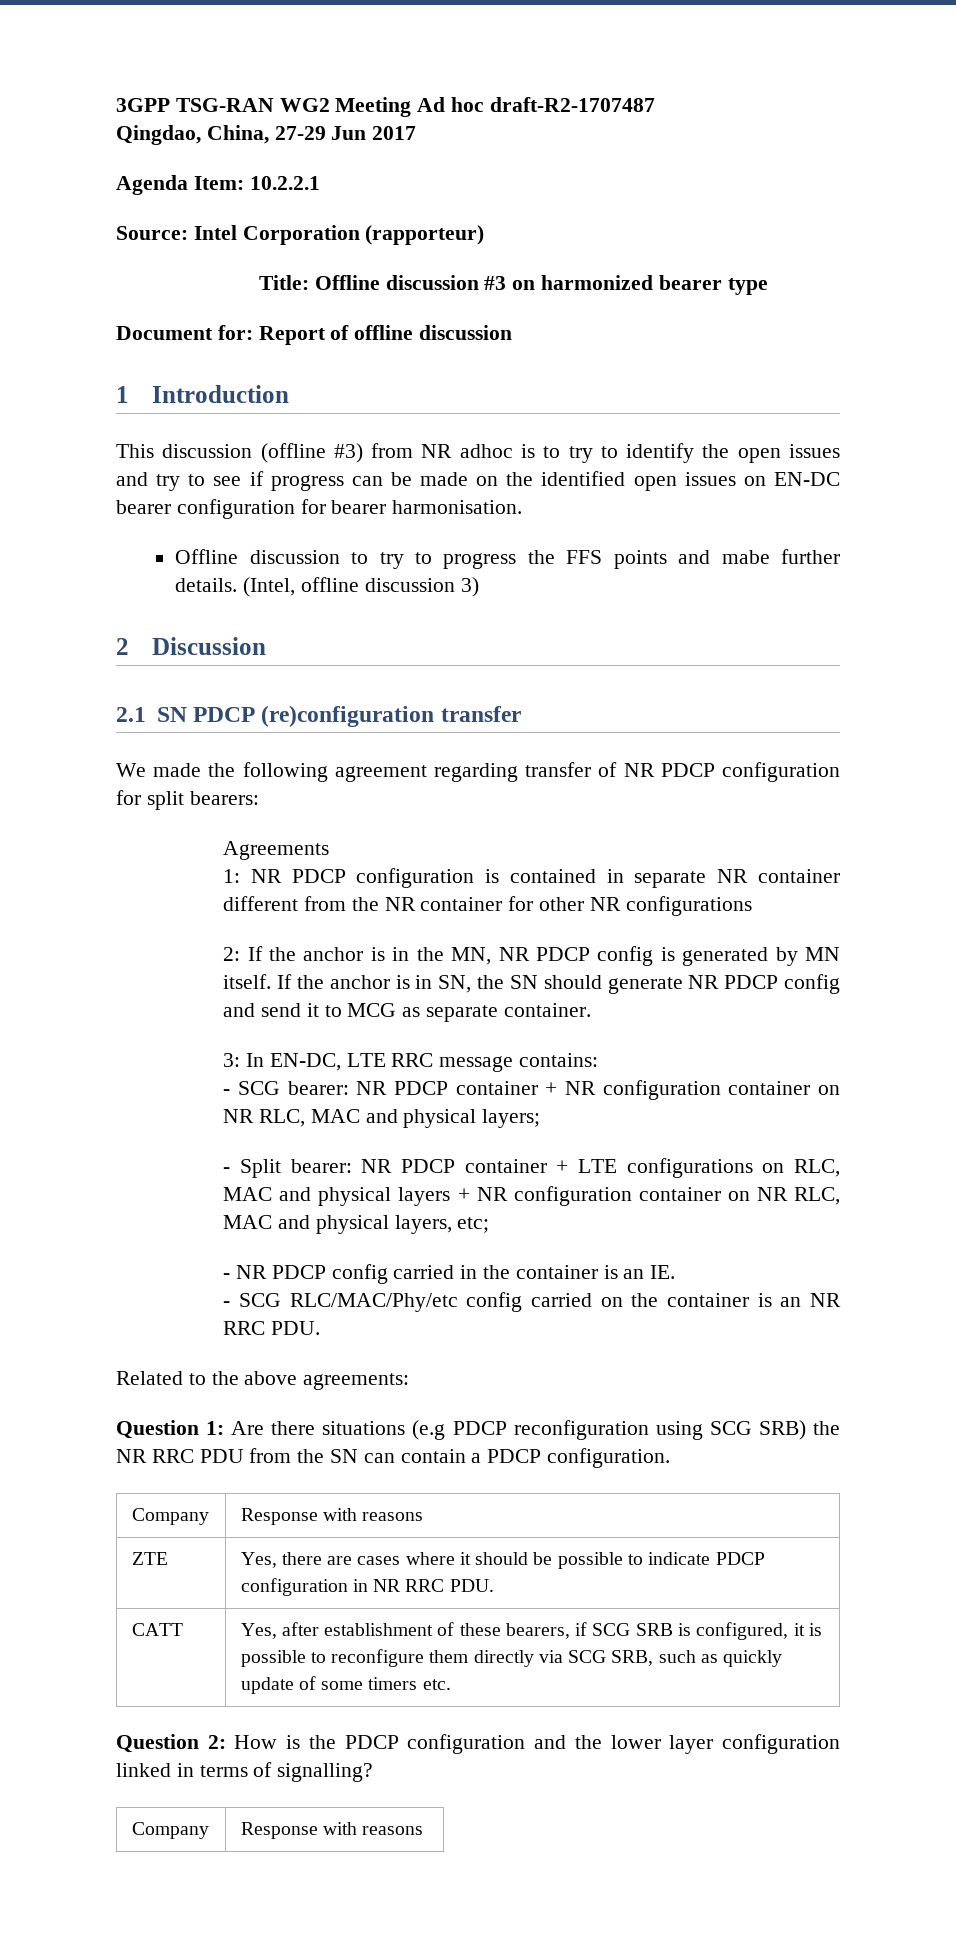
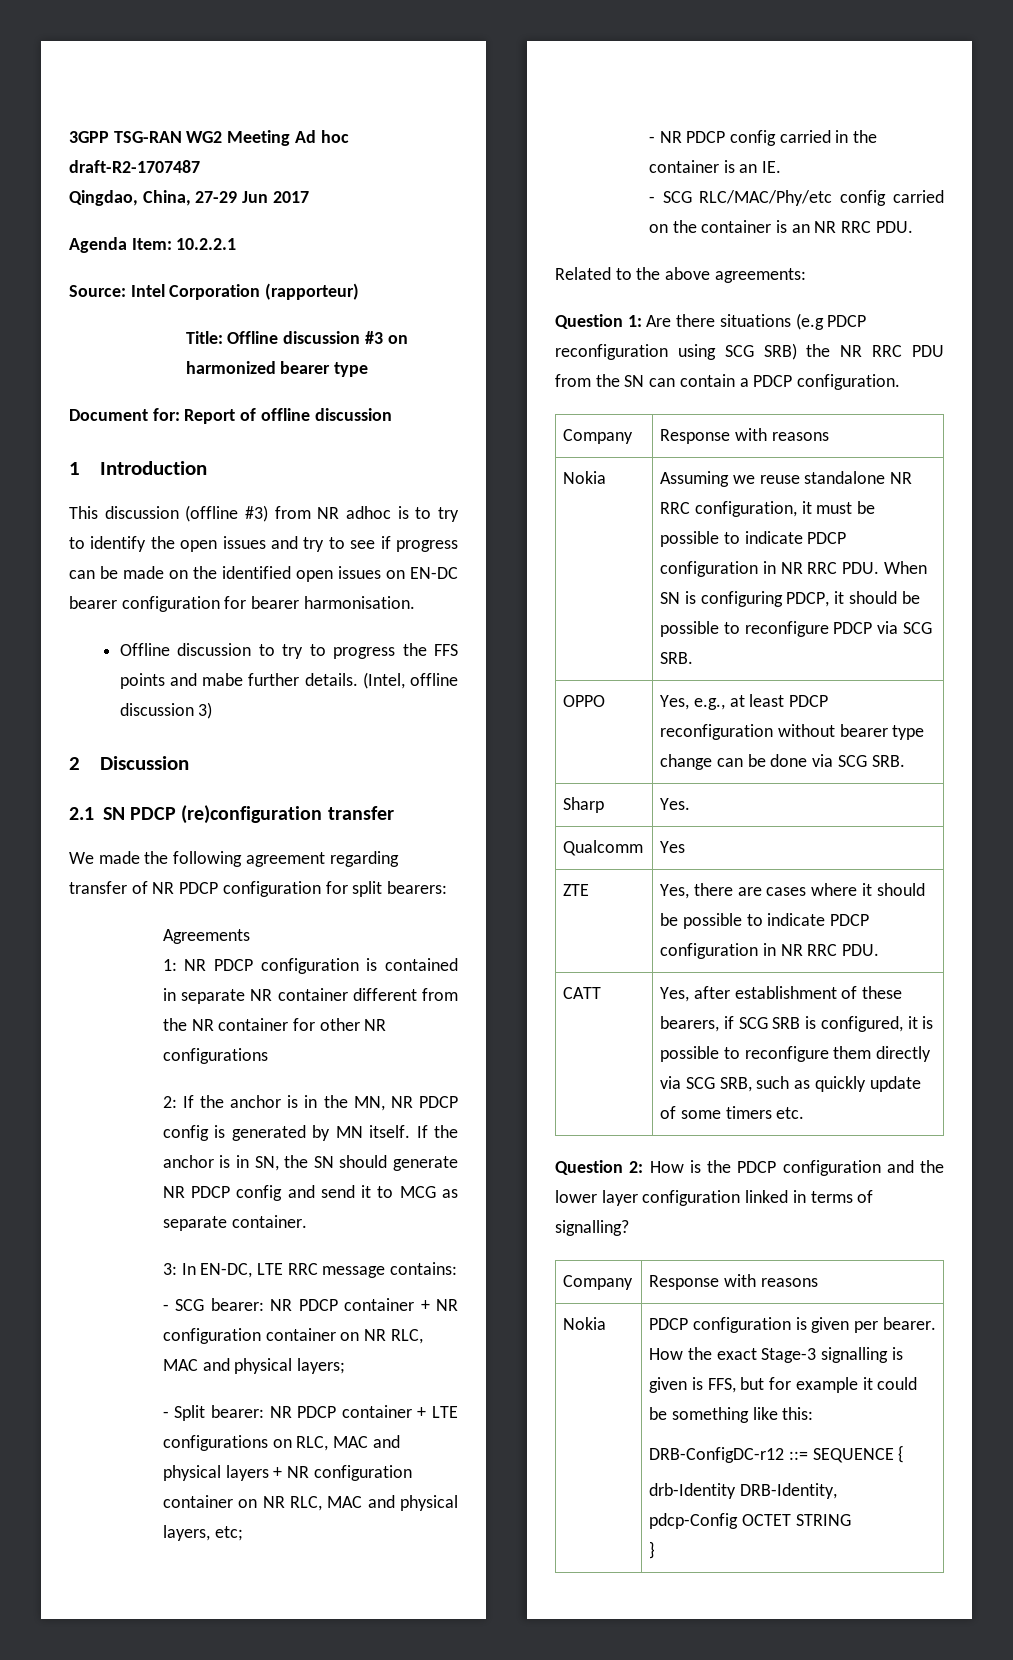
(424, 1516) none -> [563,471,607,484] [660,471,913,487] [660,501,876,517] [660,531,847,547] [660,561,927,577] [660,591,920,607] [660,621,932,637] [660,652,694,664] [563,695,606,707] [660,694,829,710] [660,724,925,740] [660,754,905,770] [563,797,605,813] [660,798,691,810] [563,840,644,856] [660,841,686,853] // Nokia | Assuming we reuse standalone NR RRC configuration, it must be possible to indicate PDCP configuration in NR RRC PDU. When SN is configuring PDCP, it should be possible to reconfigure PDCP via SCG SRB. // OPPO | Yes, e.g., at least PDCP reconfiguration without bearer type change can be done via SCG SRB. // Sharp | Yes. // Qualcomm | Yes
(424, 1830) none -> [563,1317,607,1330] [649,1317,936,1333] [649,1347,903,1363] [649,1377,918,1393] [649,1407,814,1423] [649,1445,905,1463] [649,1483,837,1499] [649,1513,851,1529] [649,1541,656,1559] // Nokia | PDCP configuration is given per bearer. How the exact Stage-3 signalling is given is FFS, but for example it could be something like this: // DRB-ConfigDC-r12 ::= SEQUENCE { // drb-Identity DRB-Identity, // pdcp-Config OCTET STRING // }

